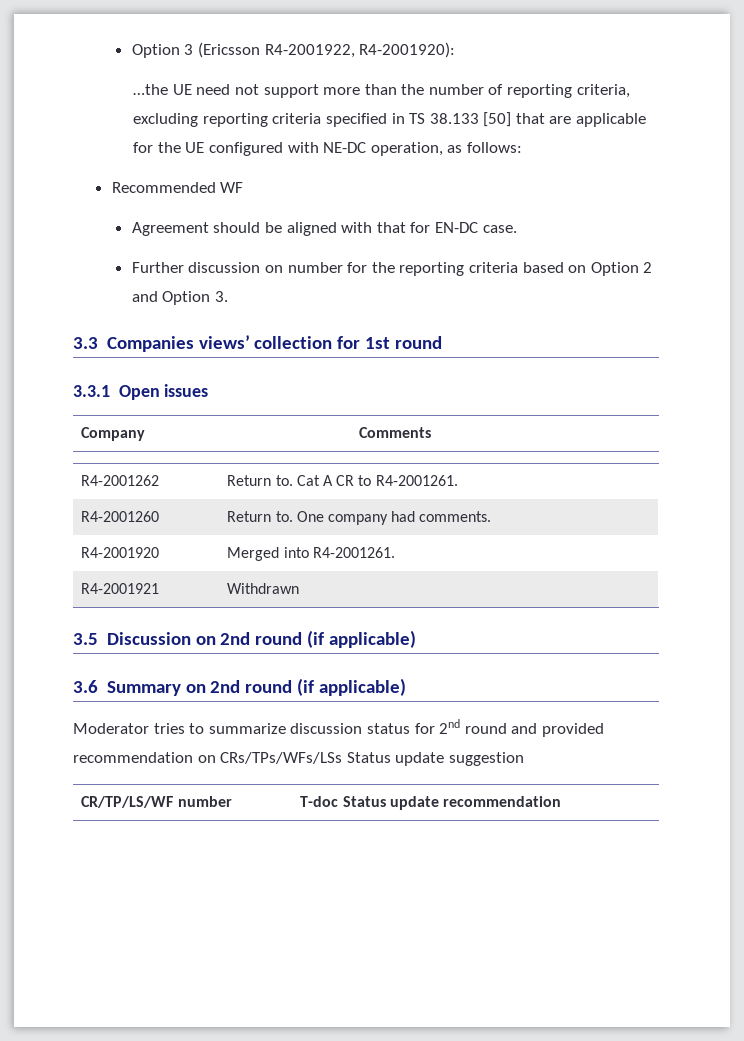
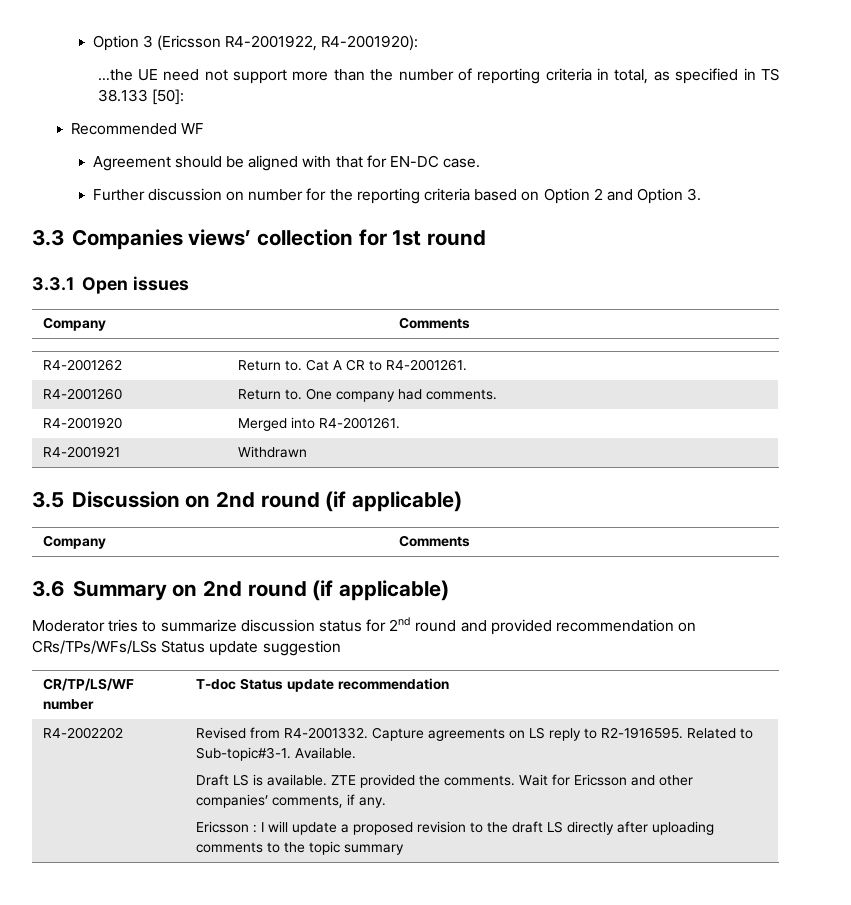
[576,84,630,98] [133,112,647,127] [133,142,522,156] criteria, excluding reporting criteria specified in TS 38.133 [50] that are applicable for the UE configured with NE-DC operation, as follows: -> [545,68,780,84] [97,89,184,105] criteria in total, as specified in TS 38.133 [50]:
(417, 639) none -> [42,535,106,549] [398,535,470,547] // Company | Comments
(562, 801) none -> [42,727,123,739] [195,727,753,741] [195,747,356,761] [195,774,693,788] [195,794,386,808] [195,821,714,835] [195,841,404,855] // R4-2002202 | Revised from R4-2001332. Capture agreements on LS reply to R2-1916595. Related to Sub-topic#3-1. Available. // Draft LS is available. ZTE provided the comments. Wait for Ericsson and other companies’ comments, if any. // Ericsson : I will update a proposed revision to the draft LS directly after uploading comments to the topic summary

